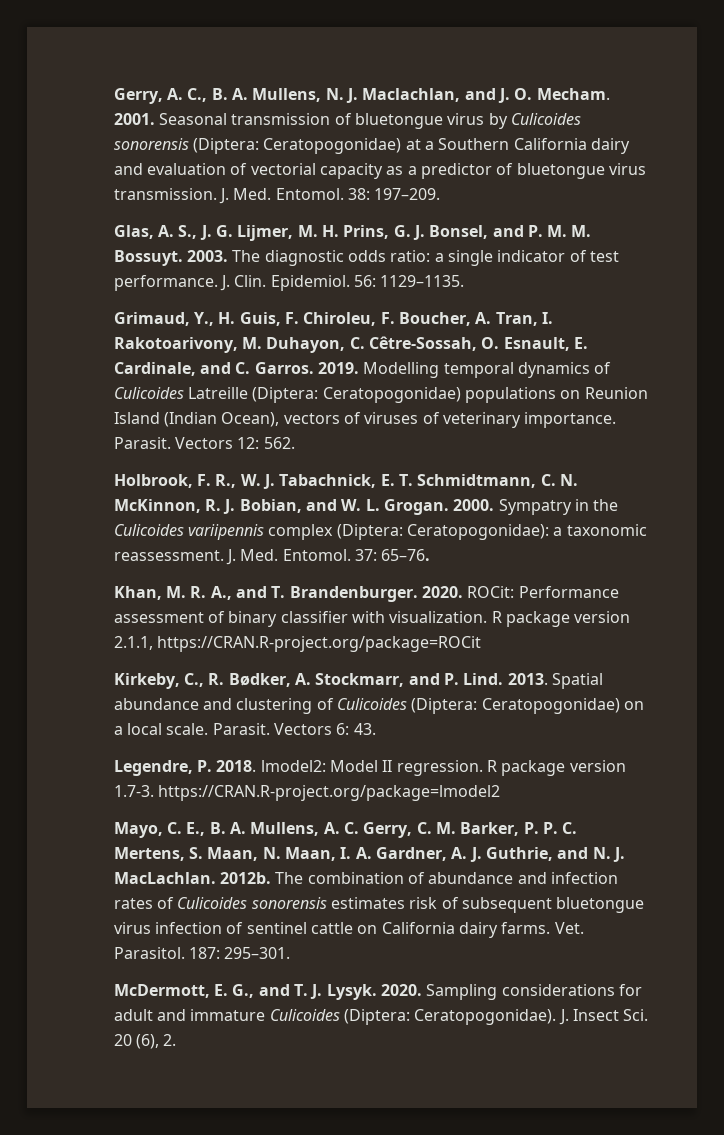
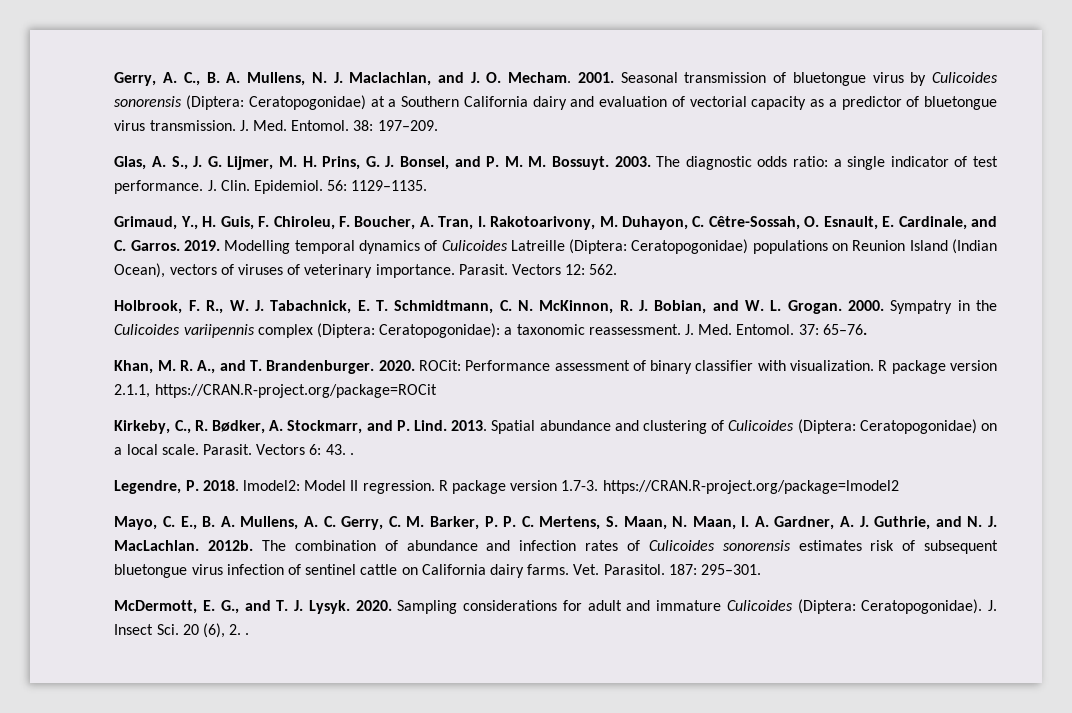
(376, 729) none -> [349,453,354,455] .
(177, 1040) none -> [245,633,250,635] .

